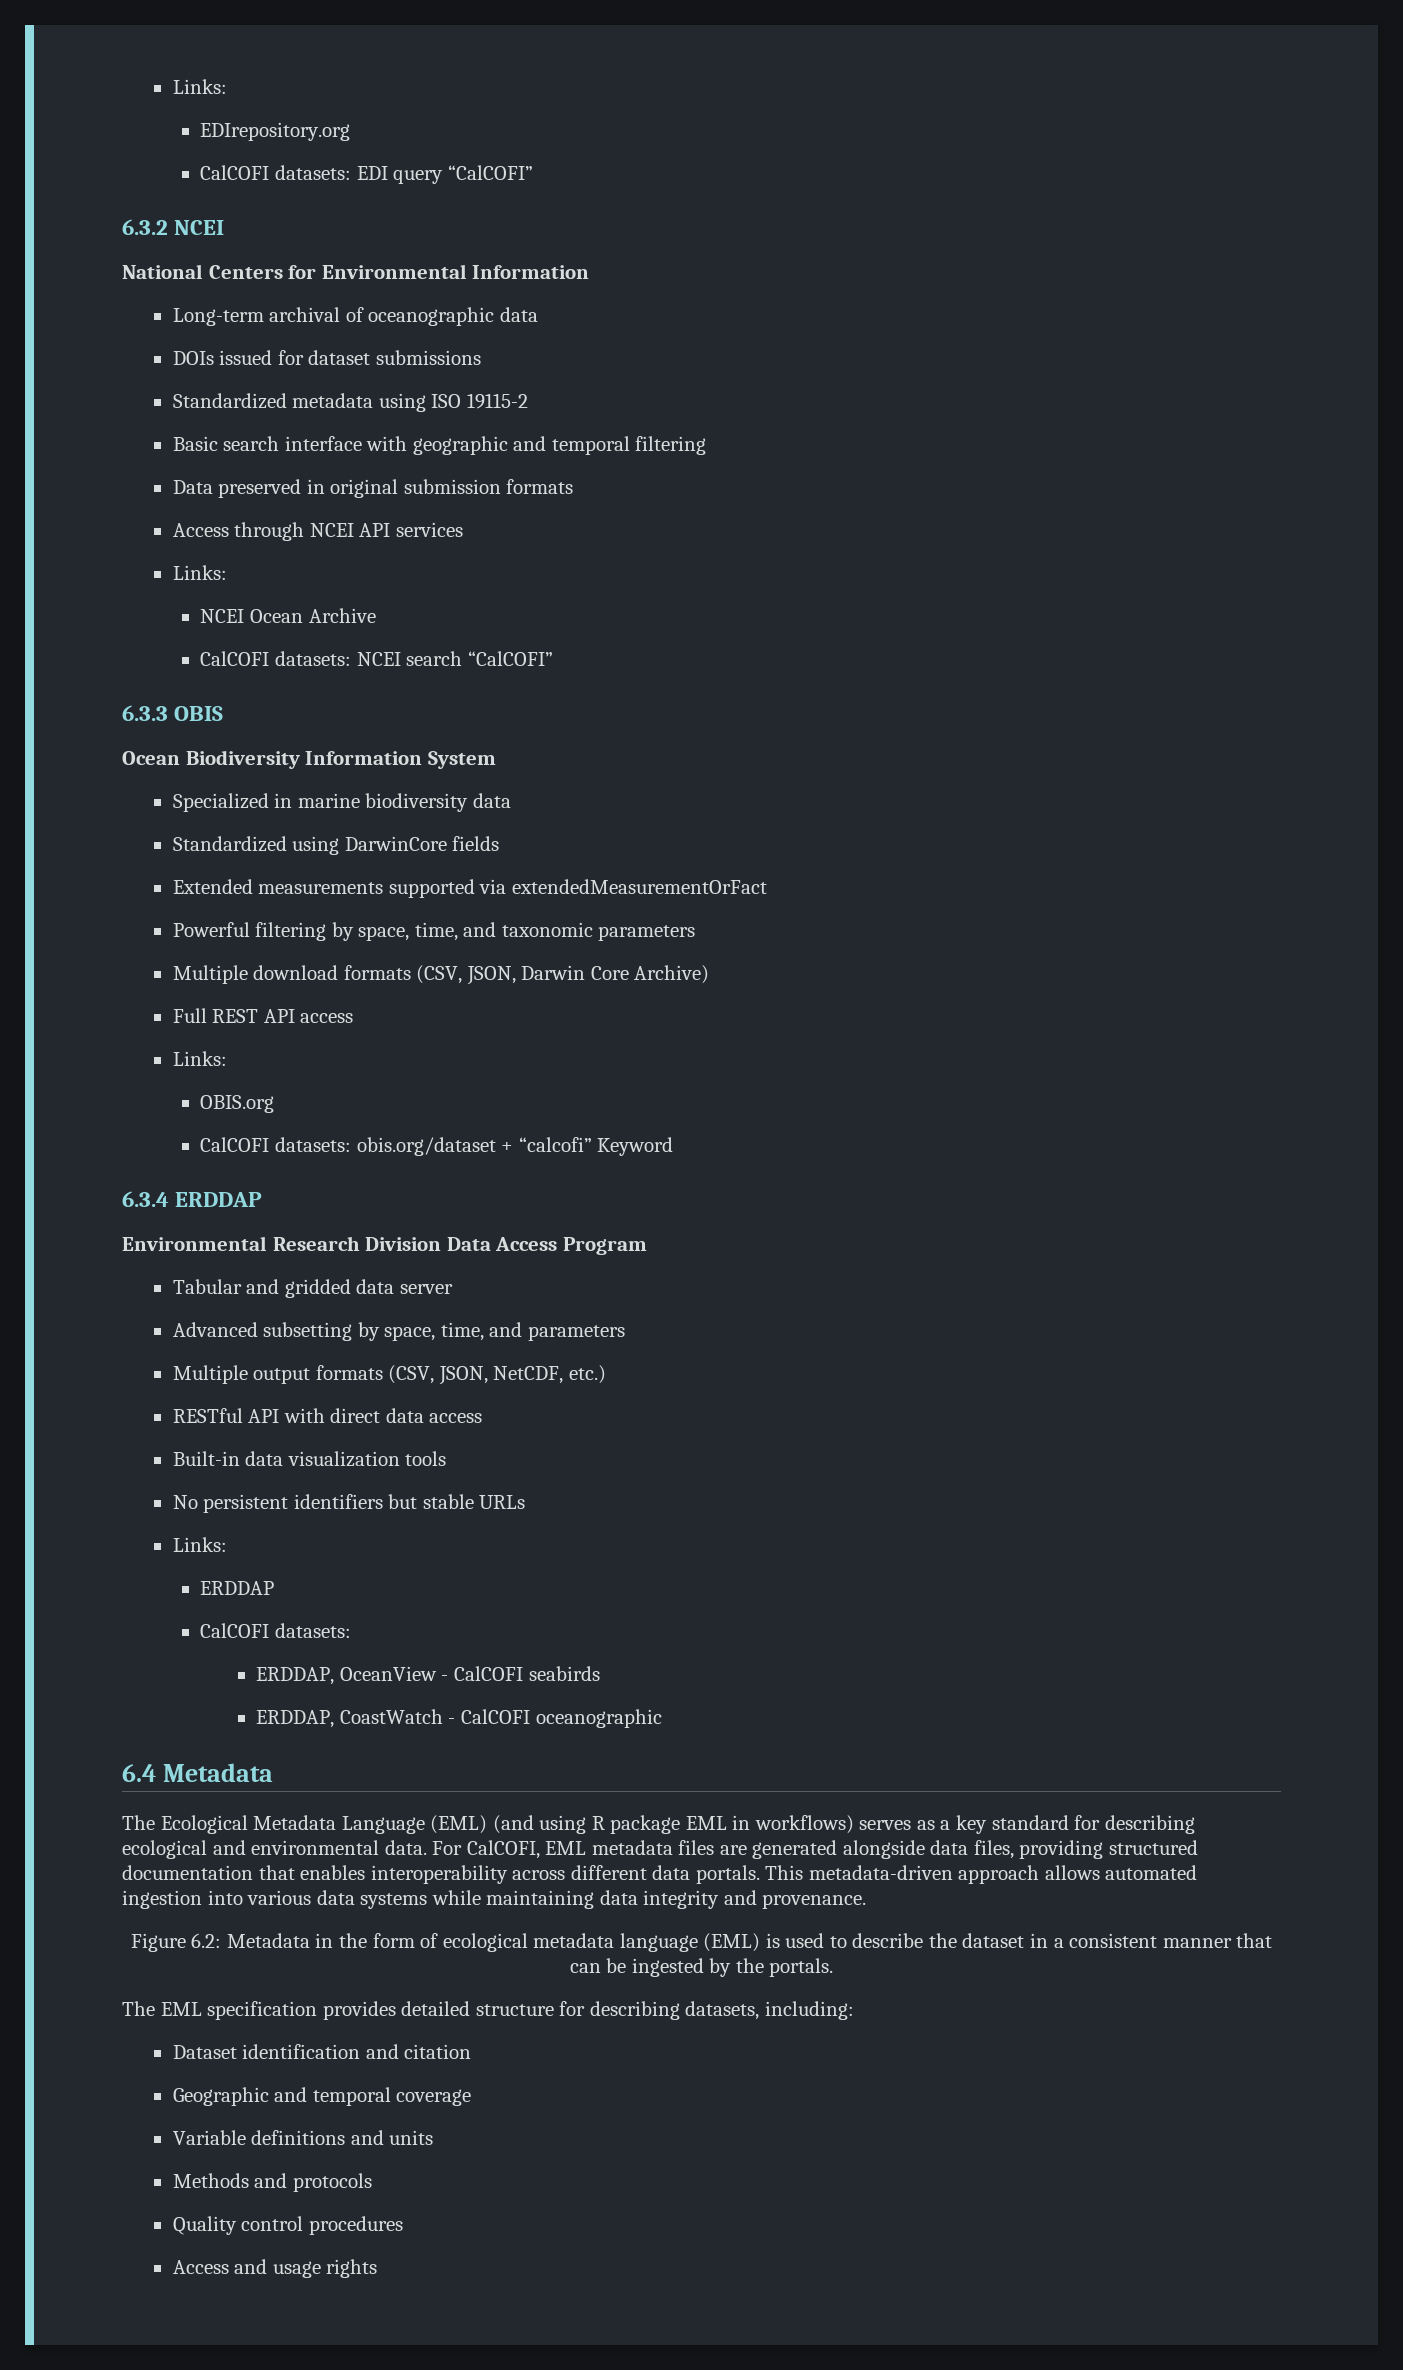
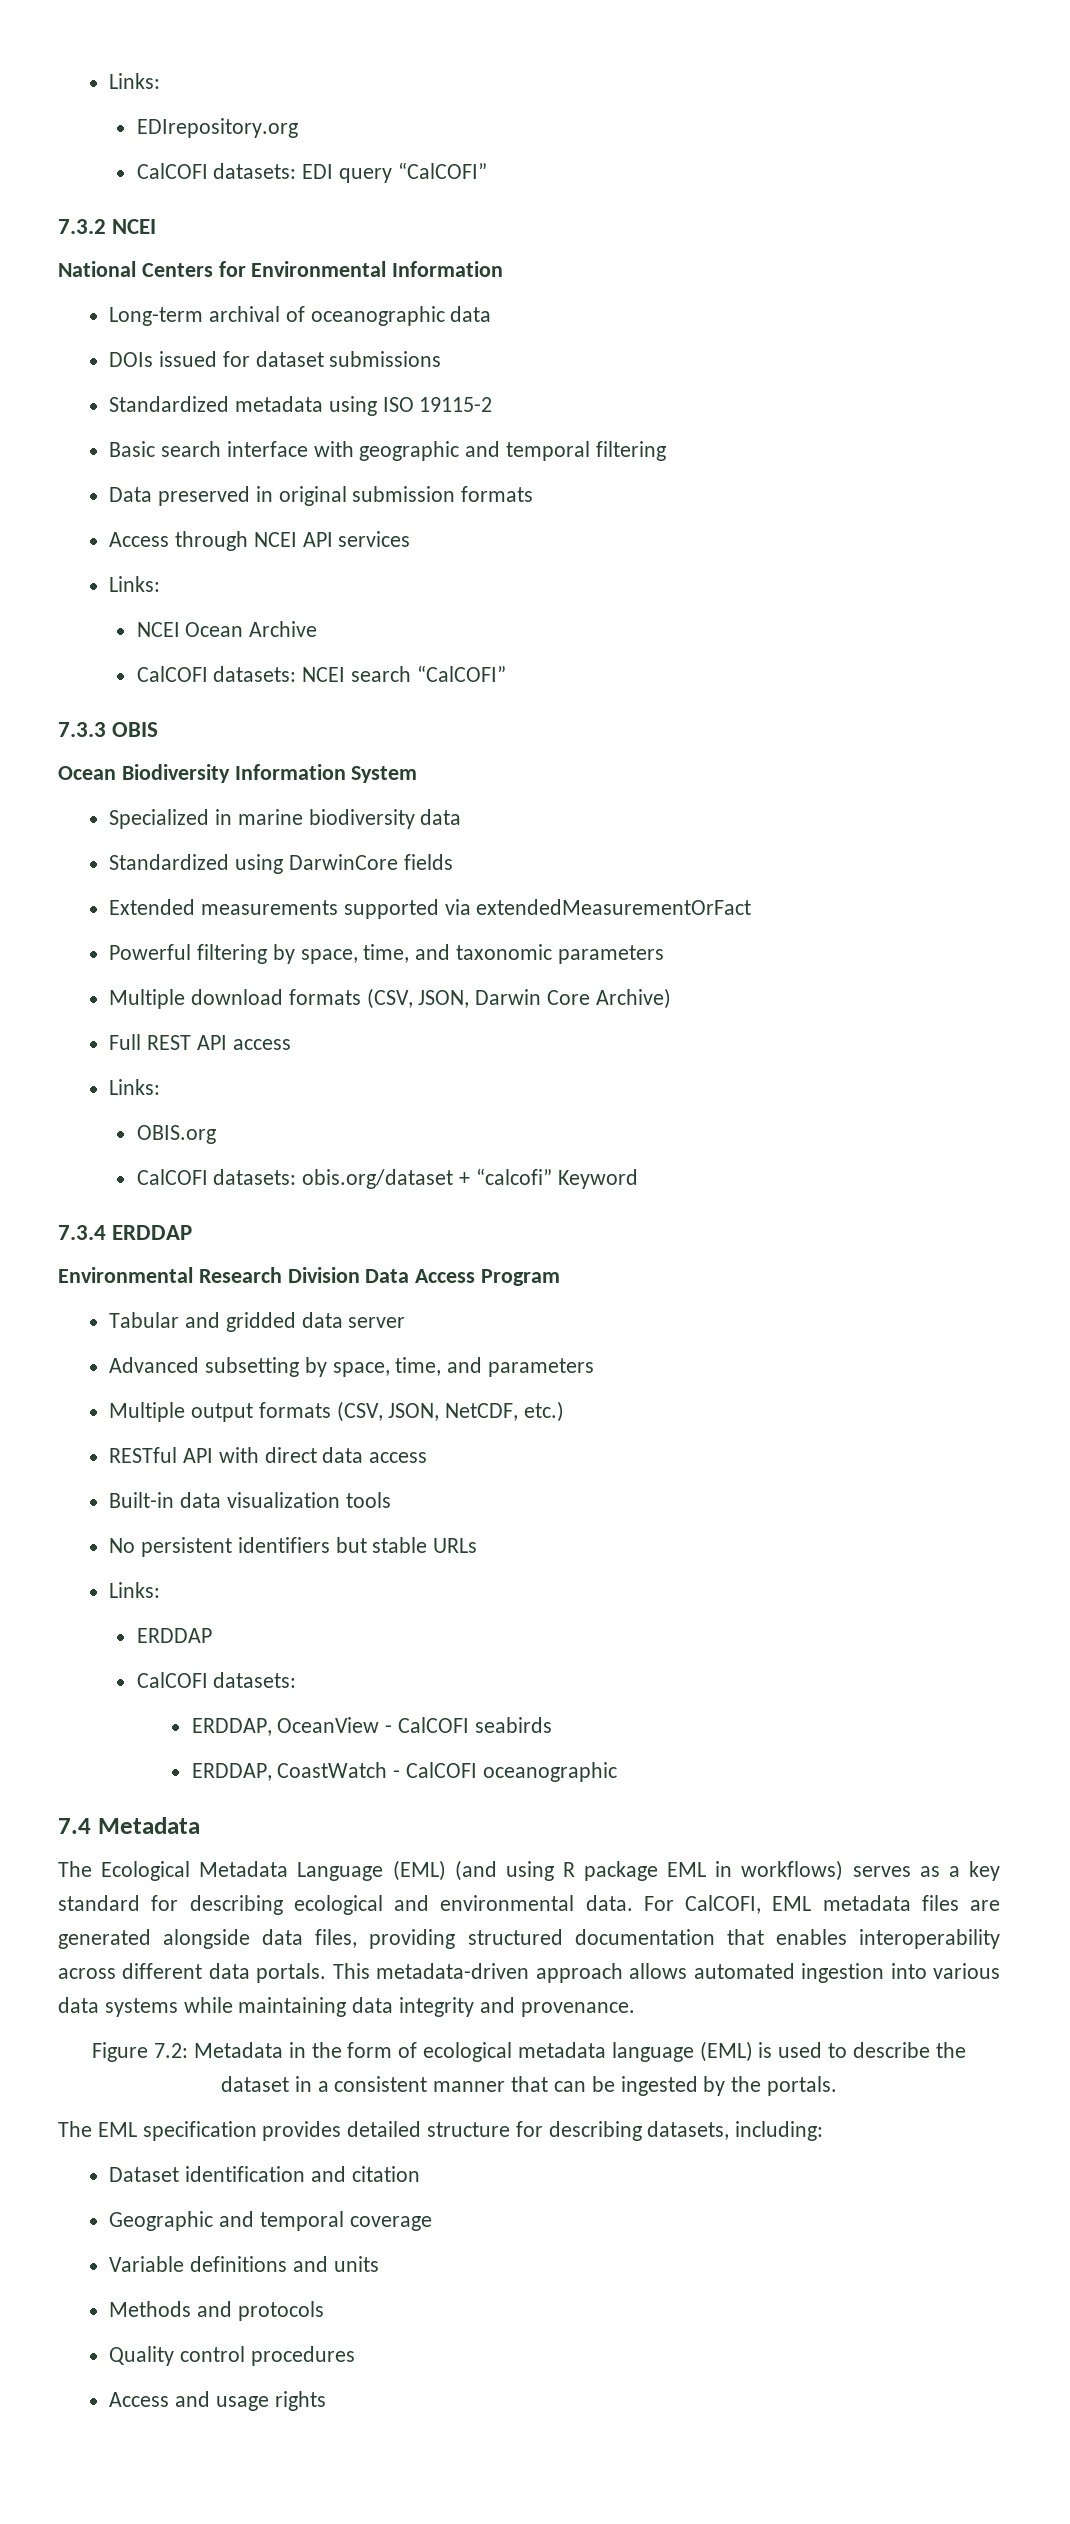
[122,219,168,235] 6.3.2 -> [58,219,106,234] 7.3.2
[122,705,168,721] 6.3.3 -> [58,722,106,737] 7.3.3
[122,1191,169,1207] 6.3.4 -> [58,1225,106,1240] 7.3.4
[122,1764,156,1782] 6.4 -> [58,1818,91,1834] 7.4
[191,1933,222,1948] 6.2: -> [154,2043,189,2058] 7.2:

